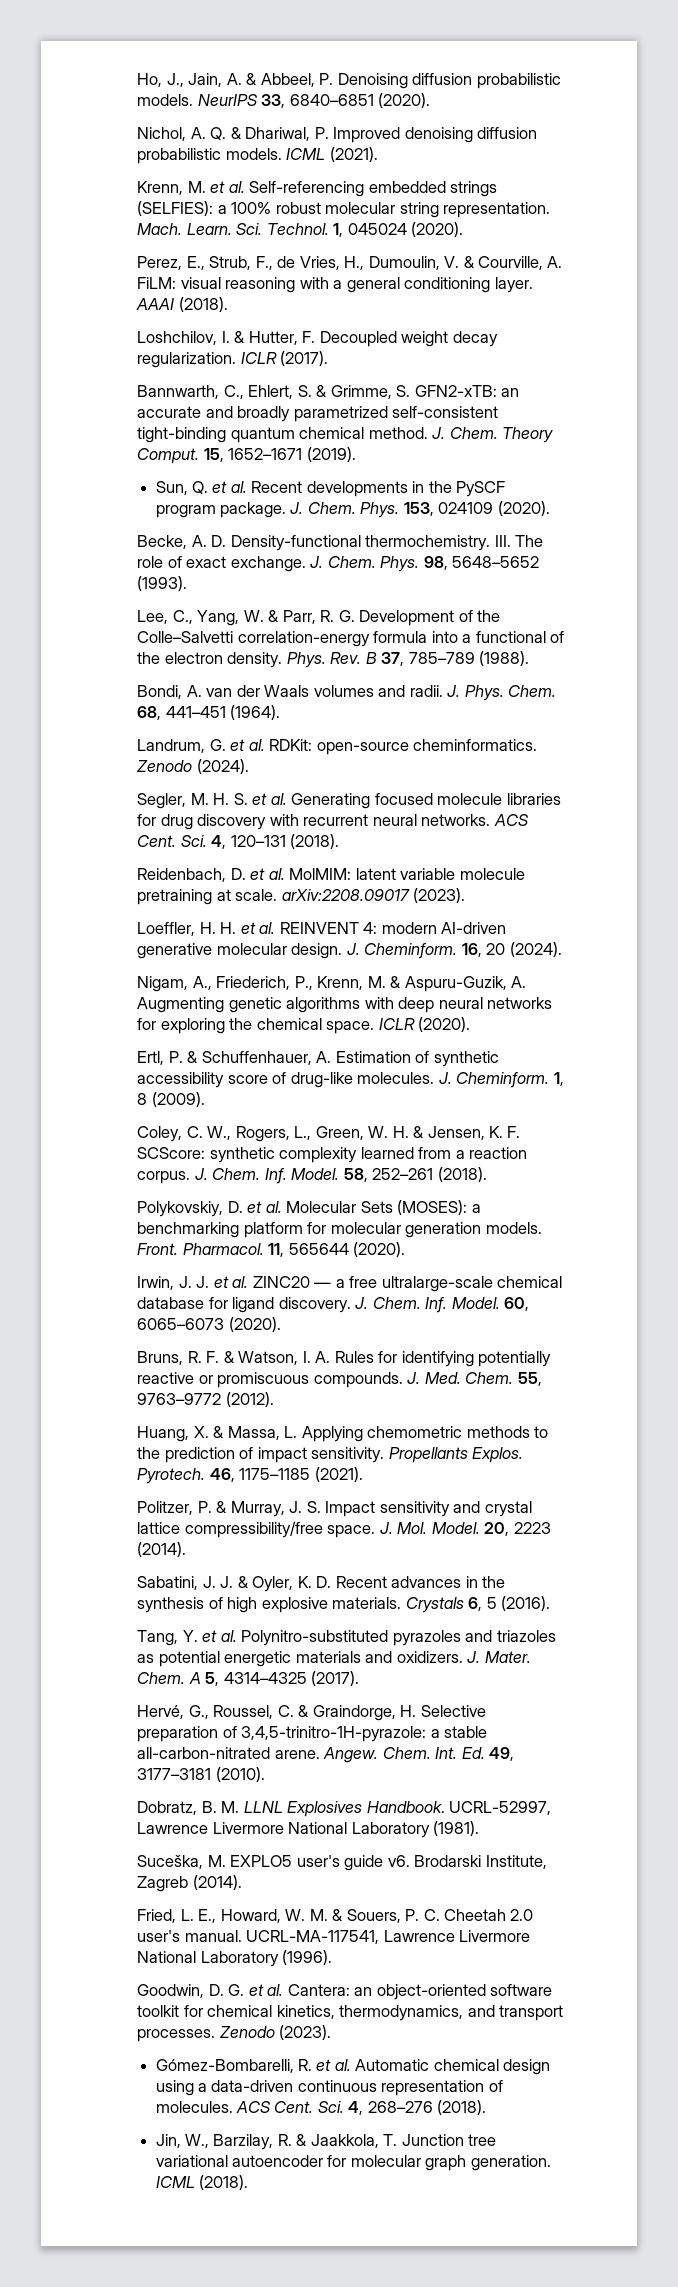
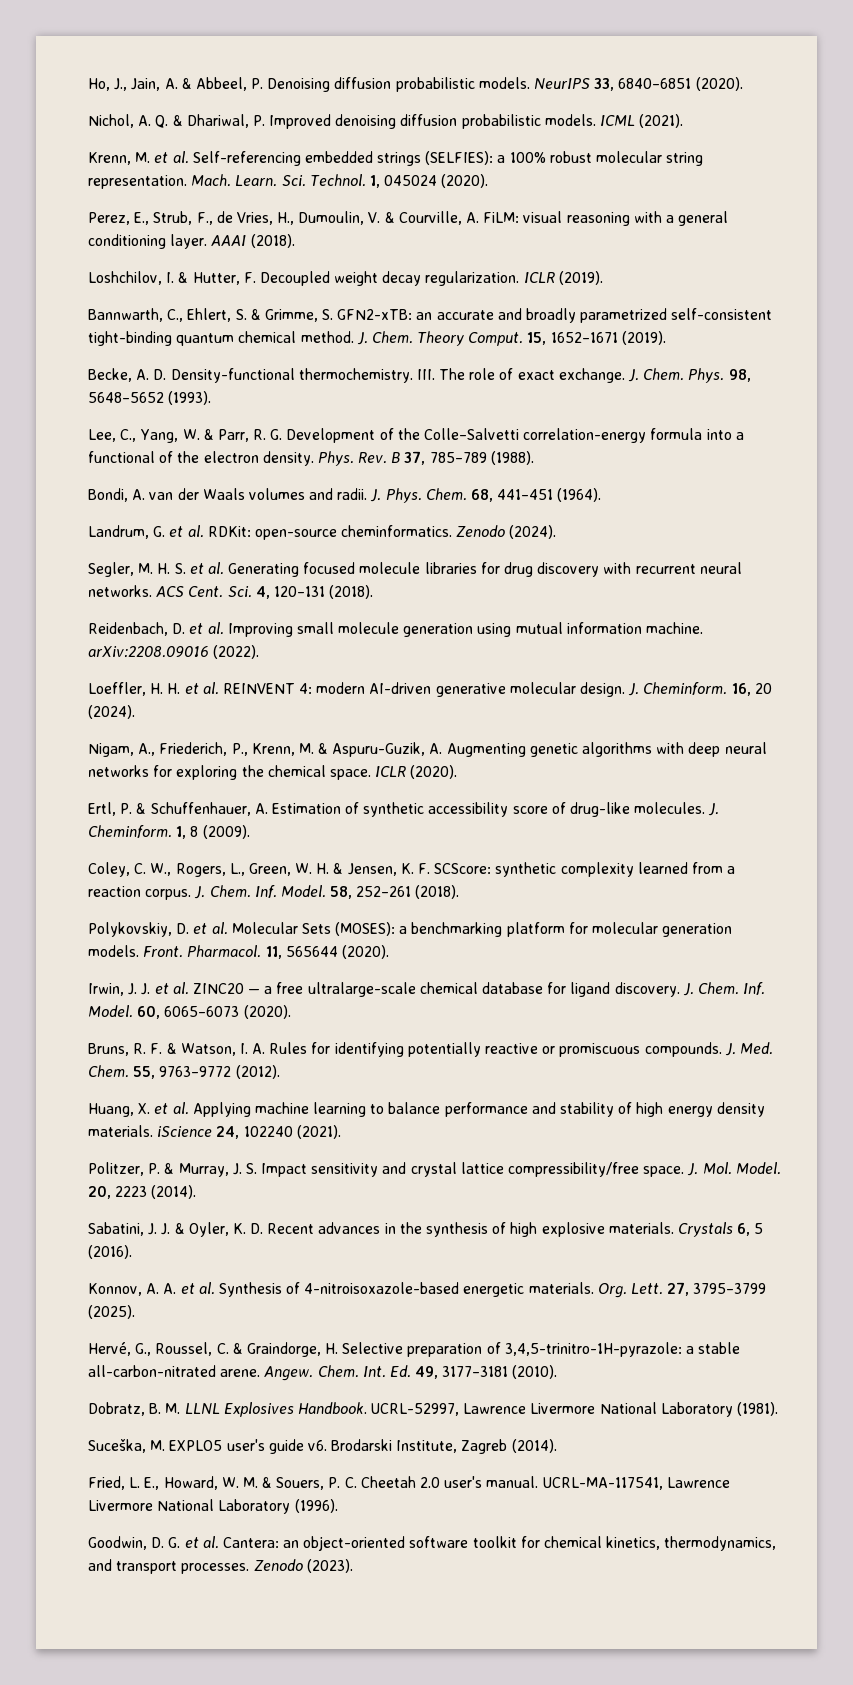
[280,351,329,366] (2017). -> [558,271,603,285] (2019).
[155,481,506,497] [155,501,550,518] // Sun, Q. et al. Recent developments in the PySCF program package. J. Chem. Phys. 153, 024109 (2020). -> (666, 338) none
[289,868,525,880] [137,888,466,905] MolMIM: latent variable molecule pretraining at scale. arXiv:2208.09017 (2023). -> [227,622,703,637] [87,645,260,659] Improving small molecule generation using mutual information machine. arXiv:2208.09016 (2022).
[213,1426,549,1442] [137,1447,524,1463] [137,1468,311,1484] & Massa, L. Applying chemometric methods to the prediction of impact sensitivity. Propellants Explos. Pyrotech. 46, 1175–1185 -> [154,1102,765,1117] [87,1125,293,1139] et al. Applying machine learning to balance performance and stability of high energy density materials. iScience 24, 102240
[137,1630,556,1646] [137,1651,531,1667] [137,1671,360,1686] Tang, Y. et al. Polynitro-substituted pyrazoles and triazoles as potential energetic materials and oxidizers. J. Mater. Chem. A 5, 4314–4325 (2017). -> [87,1282,767,1298] [87,1305,135,1319] Konnov, A. A. et al. Synthesis of 4-nitroisoxazole-based energetic materials. Org. Lett. 27, 3795–3799 (2025).
[155,2059,551,2075] [155,2080,503,2096] [155,2100,487,2115] [155,2134,497,2150] [155,2155,551,2171] [155,2175,249,2190] // Gómez-Bombarelli, R. et al. Automatic chemical design using a data-driven continuous representation of molecules. ACS Cent. Sci. 4, 268–276 (2018). // Jin, W., Barzilay, R. & Jaakkola, T. Junction tree variational autoencoder for molecular graph generation. ICML (2018). -> (353, 1566) none

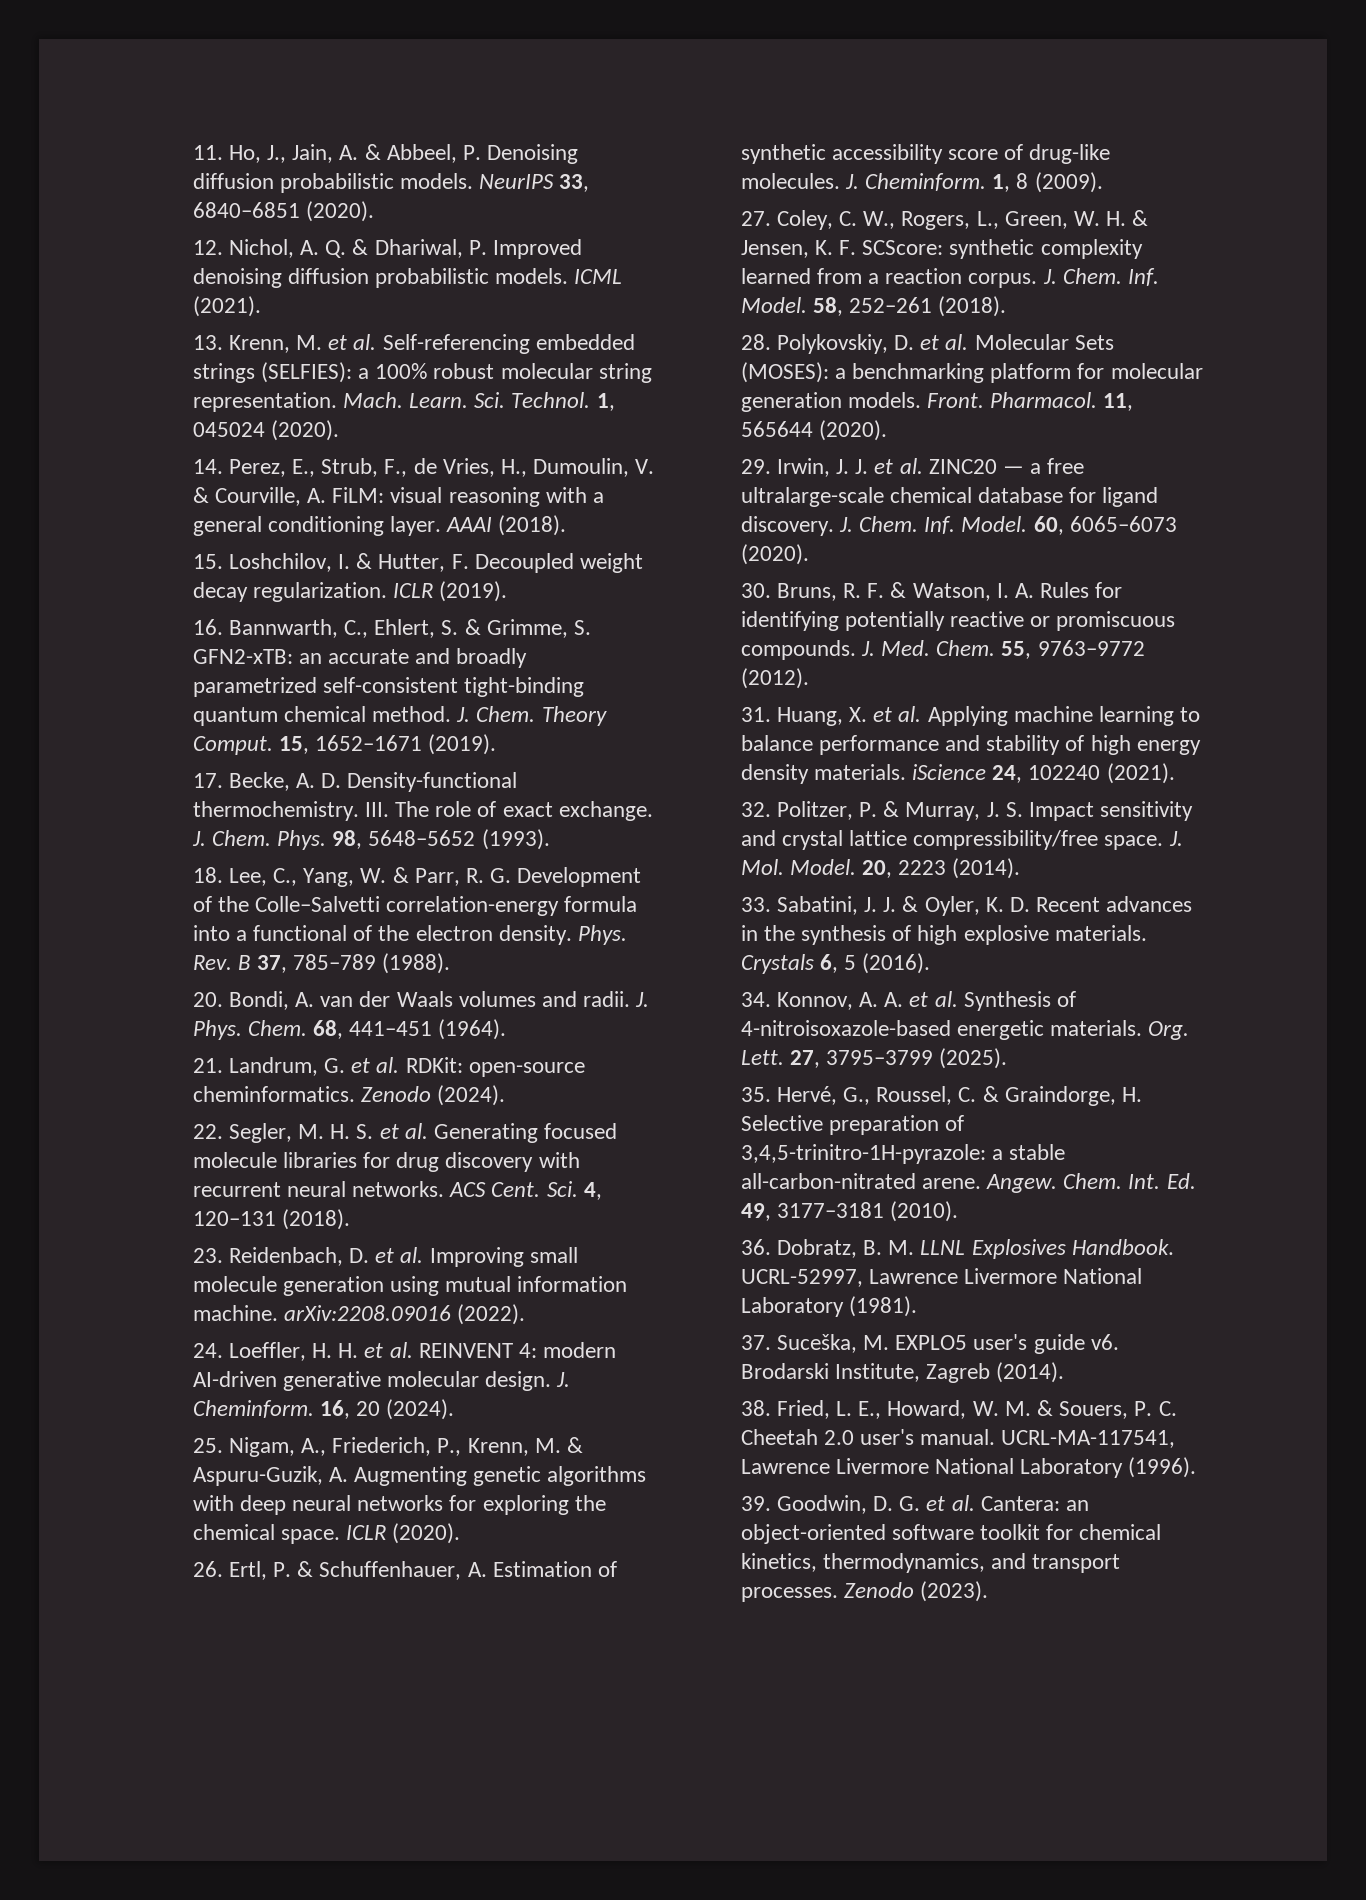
(87, 84) none -> [192,145,223,160] 11.
(743, 84) none -> [192,240,223,255] 12.
(684, 121) none -> [192,335,223,350] 13.
(489, 181) none -> [192,459,223,474] 14.
(295, 241) none -> [192,554,223,569] 15.
(603, 278) none -> [192,619,223,635] 16.
(666, 338) none -> [192,773,223,788] 17.
(212, 398) none -> [192,867,223,883] 18.
(534, 458) none -> [192,992,223,1007] 20.
(602, 495) none -> [192,1058,223,1073] 21.
(557, 532) none -> [192,1124,223,1139] 22.
(374, 592) none -> [192,1248,223,1263] 23.
(260, 652) none -> [192,1343,223,1358] 24.
(135, 712) none -> [192,1438,223,1453] 25.
(458, 772) none -> [192,1561,223,1577] 26.
(250, 832) none -> [740,211,771,226] 27.
(460, 892) none -> [740,334,771,350] 28.
(389, 952) none -> [740,459,771,474] 29.
(291, 1012) none -> [740,583,771,598] 30.
(280, 1072) none -> [740,707,771,722] 31.
(341, 1132) none -> [740,802,771,817] 32.
(197, 1192) none -> [740,897,771,912] 33.
(132, 1252) none -> [740,992,771,1007] 34.
(135, 1312) none -> [740,1087,771,1102] 35.
(558, 1372) none -> [740,1239,771,1255] 36.
(778, 1409) none -> [740,1335,771,1350] 37.
(557, 1446) none -> [740,1400,771,1416] 38.
(338, 1506) none -> [740,1496,771,1511] 39.

